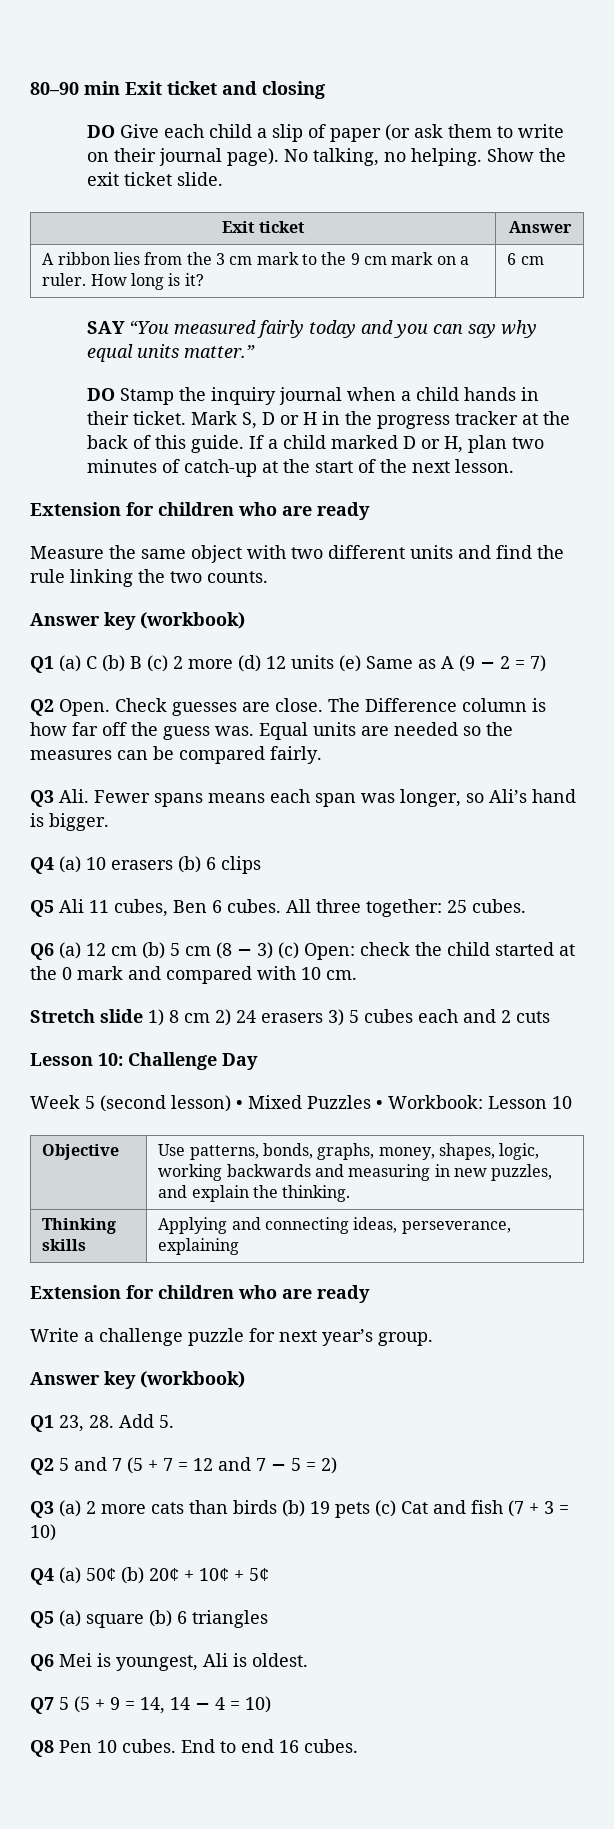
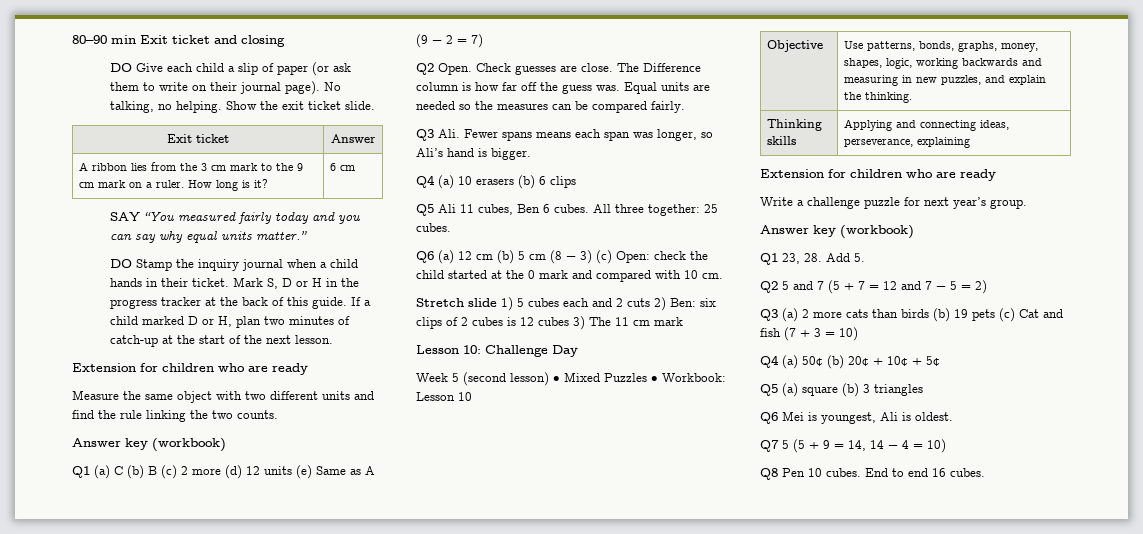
[169,1009,344,1026] 8 cm 2) 24 erasers 3) -> (513, 304) none
(550, 1017) none -> [654,297,716,311] [416,316,683,330] 2) Ben: six clips of 2 cubes is 12 cubes 3) The 11 cm mark
[177,1611,187,1624] 6 -> [863,384,870,393] 3

